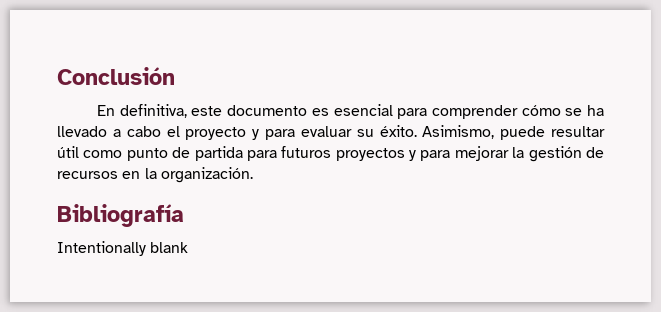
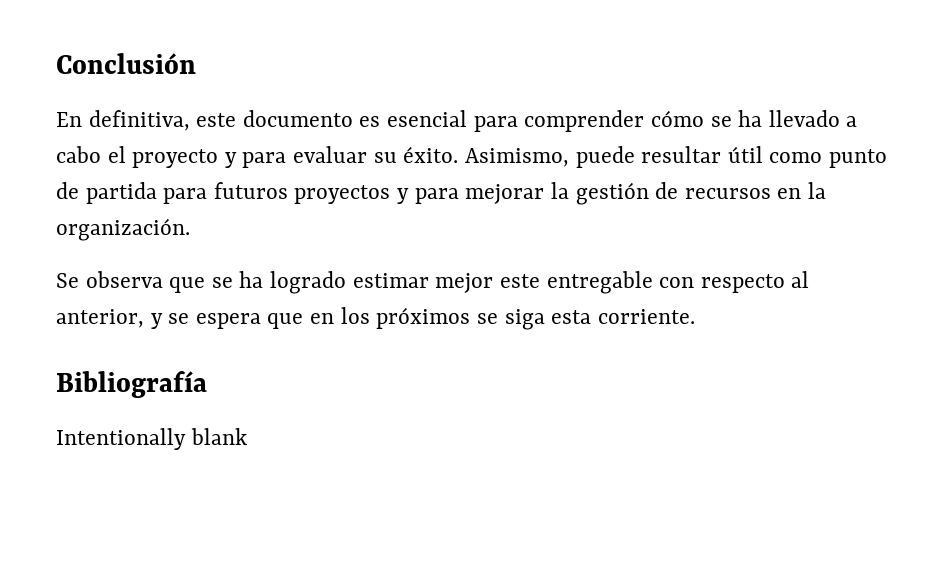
(253, 175) none -> [56,271,810,294] [56,307,695,330] // Se observa que se ha logrado estimar mejor este entregable con respecto al anterior, y se espera que en los próximos se siga esta corriente.

